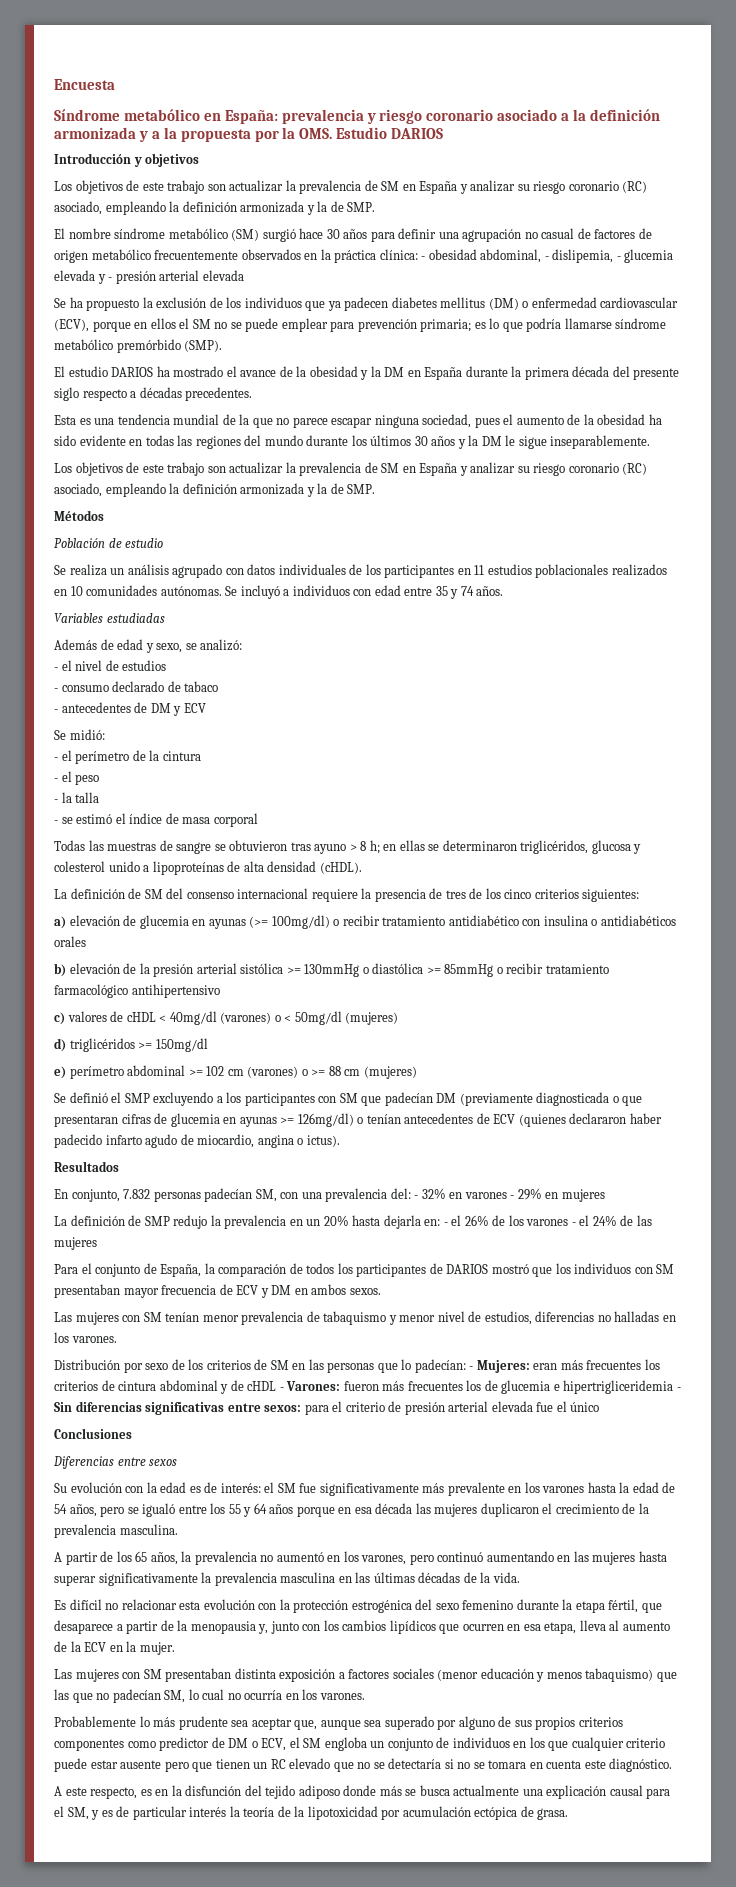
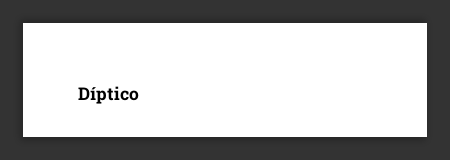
[54,79,115,90] [54,109,661,124] [54,127,444,142] [54,153,200,167] [54,180,648,194] [54,201,376,215] [54,228,652,242] [54,249,674,263] [54,270,244,284] [54,297,679,311] [54,318,667,332] [54,339,223,353] [54,366,680,380] [54,387,253,401] [54,414,662,428] [54,435,651,449] [54,462,648,476] [54,483,376,497] [54,510,104,521] [54,538,164,548] [54,564,667,578] [54,585,504,599] [54,613,165,623] [54,639,243,653] [54,660,167,671] [54,681,219,692] [54,702,206,716] [54,729,105,740] [54,750,201,764] [54,771,100,785] [54,792,100,803] [54,813,258,827] [54,840,642,854] [54,861,362,875] [54,888,640,902] [54,915,676,929] [54,936,86,947] [54,963,609,977] [54,984,220,998] [54,1011,399,1025] [54,1038,208,1052] [54,1065,417,1079] [54,1092,643,1106] [54,1113,662,1127] [54,1134,340,1148] [54,1161,119,1172] [54,1188,605,1202] [54,1215,652,1229] [54,1237,97,1250] [54,1263,675,1277] [54,1284,381,1298] [54,1311,676,1325] [54,1332,117,1343] [54,1359,660,1373] [54,1380,681,1394] [54,1401,600,1415] [54,1428,132,1439] [53,1456,178,1469] [54,1482,676,1496] [54,1503,649,1517] [54,1524,178,1538] [54,1551,667,1565] [54,1572,520,1586] [54,1599,662,1613] [54,1620,670,1634] [54,1641,175,1655] [54,1668,677,1682] [54,1689,365,1703] [54,1716,623,1730] [54,1737,666,1751] [54,1758,673,1772] [54,1785,671,1799] [54,1806,569,1820] Encuesta // Síndrome metabólico en España: prevalencia y riesgo coronario asociado a la definición armonizada y a la propuesta por la OMS. Estudio DARIOS // Introducción y objetivos // Los objetivos de este trabajo son actualizar la prevalencia de SM en España y analizar su riesgo coronario (RC) asociado, empleando la definición armonizada y la de SMP. // El nombre síndrome metabólico (SM) surgió hace 30 años para definir una agrupación no casual de factores de origen metabólico frecuentemente observados en la práctica clínica: - obesidad abdominal, - dislipemia, - glucemia elevada y - presión arterial elevada // Se ha propuesto la exclusión de los individuos que ya padecen diabetes mellitus (DM) o enfermedad cardiovascular (ECV), porque en ellos el SM no se puede emplear para prevención primaria; es lo que podría llamarse síndrome metabólico premórbido (SMP). // El estudio DARIOS ha mostrado el avance de la obesidad y la DM en España durante la primera década del presente siglo respecto a décadas precedentes. // Esta es una tendencia mundial de la que no parece escapar ninguna sociedad, pues el aumento de la obesidad ha sido evidente en todas las regiones del mundo durante los últimos 30 años y la DM le sigue inseparablemente. // Los objetivos de este trabajo son actualizar la prevalencia de SM en España y analizar su riesgo coronario (RC) asociado, empleando la definición armonizada y la de SMP. // Métodos // Población de estudio // Se realiza un análisis agrupado con datos individuales de los participantes en 11 estudios poblacionales realizados en 10 comunidades autónomas. Se incluyó a individuos con edad entre 35 y 74 años. // Variables estudiadas // Además de edad y sexo, se analizó: // - el nivel de estudios // - consumo declarado de tabaco // - antecedentes de DM y ECV // Se midió: // - el perímetro de la cintura // - el peso // - la talla // - se estimó el índice de masa corporal // Todas las muestras de sangre se obtuvieron tras ayuno > 8 h; en ellas se determinaron triglicéridos, glucosa y colesterol unido a lipoproteínas de alta densidad (cHDL). // La definición de SM del consenso internacional requiere la presencia de tres de los cinco criterios siguientes: // a) elevación de glucemia en ayunas (>= 100mg/dl) o recibir tratamiento antidiabético con insulina o antidiabéticos orales // b) elevación de la presión arterial sistólica >= 130mmHg o diastólica >= 85mmHg o recibir tratamiento farmacológico antihipertensivo // c) valores de cHDL < 40mg/dl (varones) o < 50mg/dl (mujeres) // d) triglicéridos >= 150mg/dl // e) perímetro abdominal >= 102 cm (varones) o >= 88 cm (mujeres) // Se definió el SMP excluyendo a los participantes con SM que padecían DM (previamente diagnosticada o que presentaran cifras de glucemia en ayunas >= 126mg/dl) o tenían antecedentes de ECV (quienes declararon haber padecido infarto agudo de miocardio, angina o ictus). // Resultados // En conjunto, 7.832 personas padecían SM, con una prevalencia del: - 32% en varones - 29% en mujeres // La definición de SMP redujo la prevalencia en un 20% hasta dejarla en: - el 26% de los varones - el 24% de las mujeres // Para el conjunto de España, la comparación de todos los participantes de DARIOS mostró que los individuos con SM presentaban mayor frecuencia de ECV y DM en ambos sexos. // Las mujeres con SM tenían menor prevalencia de tabaquismo y menor nivel de estudios, diferencias no halladas en los varones. // Distribución por sexo de los criterios de SM en las personas que lo padecían: - Mujeres: eran más frecuentes los criterios de cintura abdominal y de cHDL - Varones: fueron más frecuentes los de glucemia e hipertrigliceridemia - Sin diferencias significativas entre sexos: para el criterio de presión arterial elevada fue el único // Conclusiones // Diferencias entre sexos // Su evolución con la edad es de interés: el SM fue significativamente más prevalente en los varones hasta la edad de 54 años, pero se igualó entre los 55 y 64 años porque en esa década las mujeres duplicaron el crecimiento de la prevalencia masculina. // A partir de los 65 años, la prevalencia no aumentó en los varones, pero continuó aumentando en las mujeres hasta superar significativamente la prevalencia masculina en las últimas décadas de la vida. // Es difícil no relacionar esta evolución con la protección estrogénica del sexo femenino durante la etapa fértil, que desaparece a partir de la menopausia y, junto con los cambios lipídicos que ocurren en esa etapa, lleva al aumento de la ECV en la mujer. // Las mujeres con SM presentaban distinta exposición a factores sociales (menor educación y menos tabaquismo) que las que no padecían SM, lo cual no ocurría en los varones. // Probablemente lo más prudente sea aceptar que, aunque sea superado por alguno de sus propios criterios componentes como predictor de DM o ECV, el SM engloba un conjunto de individuos en los que cualquier criterio puede estar ausente pero que tienen un RC elevado que no se detectaría si no se tomara en cuenta este diagnóstico. // A este respecto, es en la disfunción del tejido adiposo donde más se busca actualmente una explicación causal para el SM, y es de particular interés la teoría de la lipotoxicidad por acumulación ectópica de grasa. -> [78,86,139,104] Díptico

